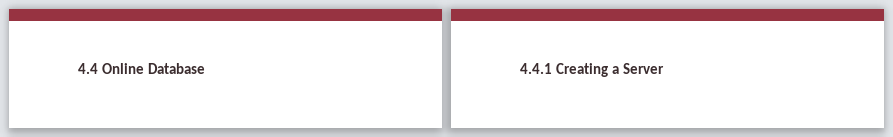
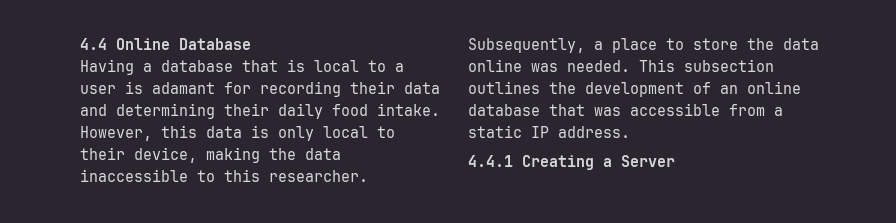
(205, 68) none -> [80,59,404,75] [80,81,440,97] [80,103,440,119] [80,125,395,141] [80,147,341,163] [80,169,368,182] [468,38,819,53] [468,59,774,72] [468,81,801,97] [468,103,783,116] [468,125,630,138] // Having a database that is local to a user is adamant for recording their data and determining their daily food intake. However, this data is only local to their device, making the data inaccessible to this researcher. Subsequently, a place to store the data online was needed. This subsection outlines the development of an online database that was accessible from a static IP address.

